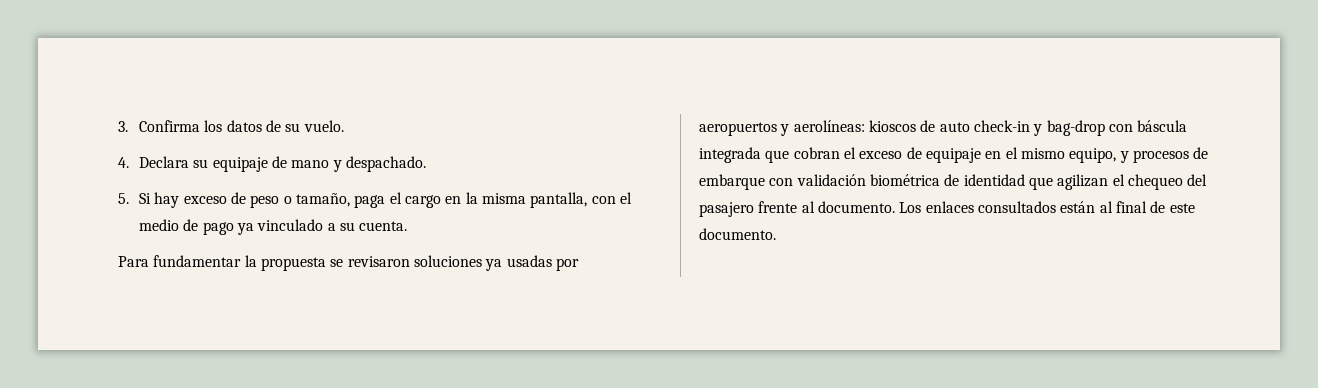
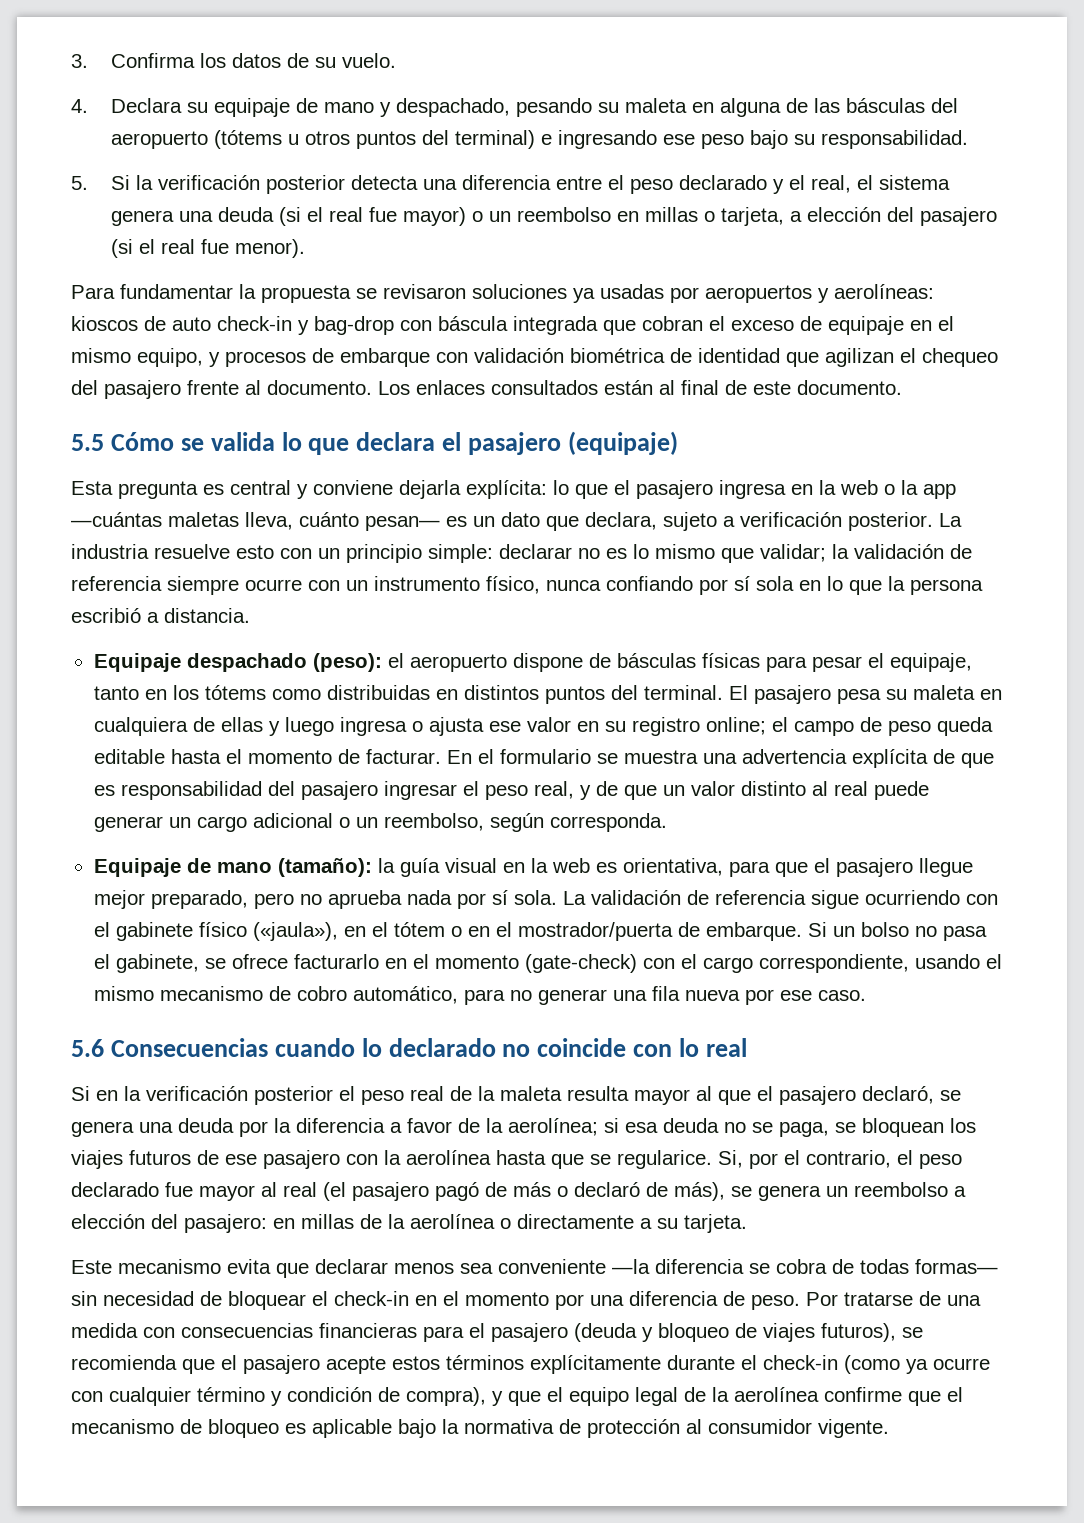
[346,156,427,172] [118,192,632,208] [139,219,408,235] despachado. // 5. Si hay exceso de peso o tamaño, paga el cargo en la misma pantalla, con el medio de pago ya vinculado a su cuenta. -> [395,98,958,117] [110,130,968,149] [71,175,950,194] [110,207,997,226] [110,239,305,258] despachado, pesando su maleta en alguna de las básculas del aeropuerto (tótems u otros puntos del terminal) e ingresando ese peso bajo su responsabilidad. // 5. Si la verificación posterior detecta una diferencia entre el peso declarado y el real, el sistema genera una deuda (si el real fue mayor) o un reembolso en millas o tarjeta, a elección del pasajero (si el real fue menor).
(776, 234) none -> [71,431,678,455] [71,480,956,499] [71,512,962,531] [71,544,972,563] [71,576,983,595] [71,608,250,623] [93,653,972,672] [93,685,1002,704] [93,717,993,736] [93,749,994,768] [93,781,929,800] [93,813,667,832] [93,858,973,877] [93,890,998,909] [93,922,987,941] [93,954,1002,973] [93,986,866,1005] [71,1038,747,1057] [71,1086,961,1105] [71,1118,976,1137] [71,1150,962,1169] [71,1182,966,1201] [71,1214,747,1233] [71,1259,998,1278] [71,1291,981,1310] [71,1323,923,1342] [71,1355,990,1374] [71,1387,963,1406] [71,1419,889,1438] // 5.5 Cómo se valida lo que declara el pasajero (equipaje) // Esta pregunta es central y conviene dejarla explícita: lo que el pasajero ingresa en la web o la app —cuántas maletas lleva, cuánto pesan— es un dato que declara, sujeto a verificación posterior. La industria resuelve esto con un principio simple: declarar no es lo mismo que validar; la validación de referencia siempre ocurre con un instrumento físico, nunca confiando por sí sola en lo que la persona escribió a distancia. // Equipaje despachado (peso): el aeropuerto dispone de básculas físicas para pesar el equipaje, tanto en los tótems como distribuidas en distintos puntos del terminal. El pasajero pesa su maleta en cualquiera de ellas y luego ingresa o ajusta ese valor en su registro online; el campo de peso queda editable hasta el momento de facturar. En el formulario se muestra una advertencia explícita de que es responsabilidad del pasajero ingresar el peso real, y de que un valor distinto al real puede generar un cargo adicional o un reembolso, según corresponda. // Equipaje de mano (tamaño): la guía visual en la web es orientativa, para que el pasajero llegue mejor preparado, pero no aprueba nada por sí sola. La validación de referencia sigue ocurriendo con el gabinete físico («jaula»), en el tótem o en el mostrador/puerta de embarque. Si un bolso no pasa el gabinete, se ofrece facturarlo en el momento (gate-check) con el cargo correspondiente, usando el mismo mecanismo de cobro automático, para no generar una fila nueva por ese caso. // 5.6 Consecuencias cuando lo declarado no coincide con lo real // Si en la verificación posterior el peso real de la maleta resulta mayor al que el pasajero declaró, se genera una deuda por la diferencia a favor de la aerolínea; si esa deuda no se paga, se bloquean los viajes futuros de ese pasajero con la aerolínea hasta que se regularice. Si, por el contrario, el peso declarado fue mayor al real (el pasajero pagó de más o declaró de más), se genera un reembolso a elección del pasajero: en millas de la aerolínea o directamente a su tarjeta. // Este mecanismo evita que declarar menos sea conveniente —la diferencia se cobra de todas formas— sin necesidad de bloquear el check-in en el momento por una diferencia de peso. Por tratarse de una medida con consecuencias financieras para el pasajero (deuda y bloqueo de viajes futuros), se recomienda que el pasajero acepte estos términos explícitamente durante el check-in (como ya ocurre con cualquier término y condición de compra), y que el equipo legal de la aerolínea confirme que el mecanismo de bloqueo es aplicable bajo la normativa de protección al consumidor vigente.

